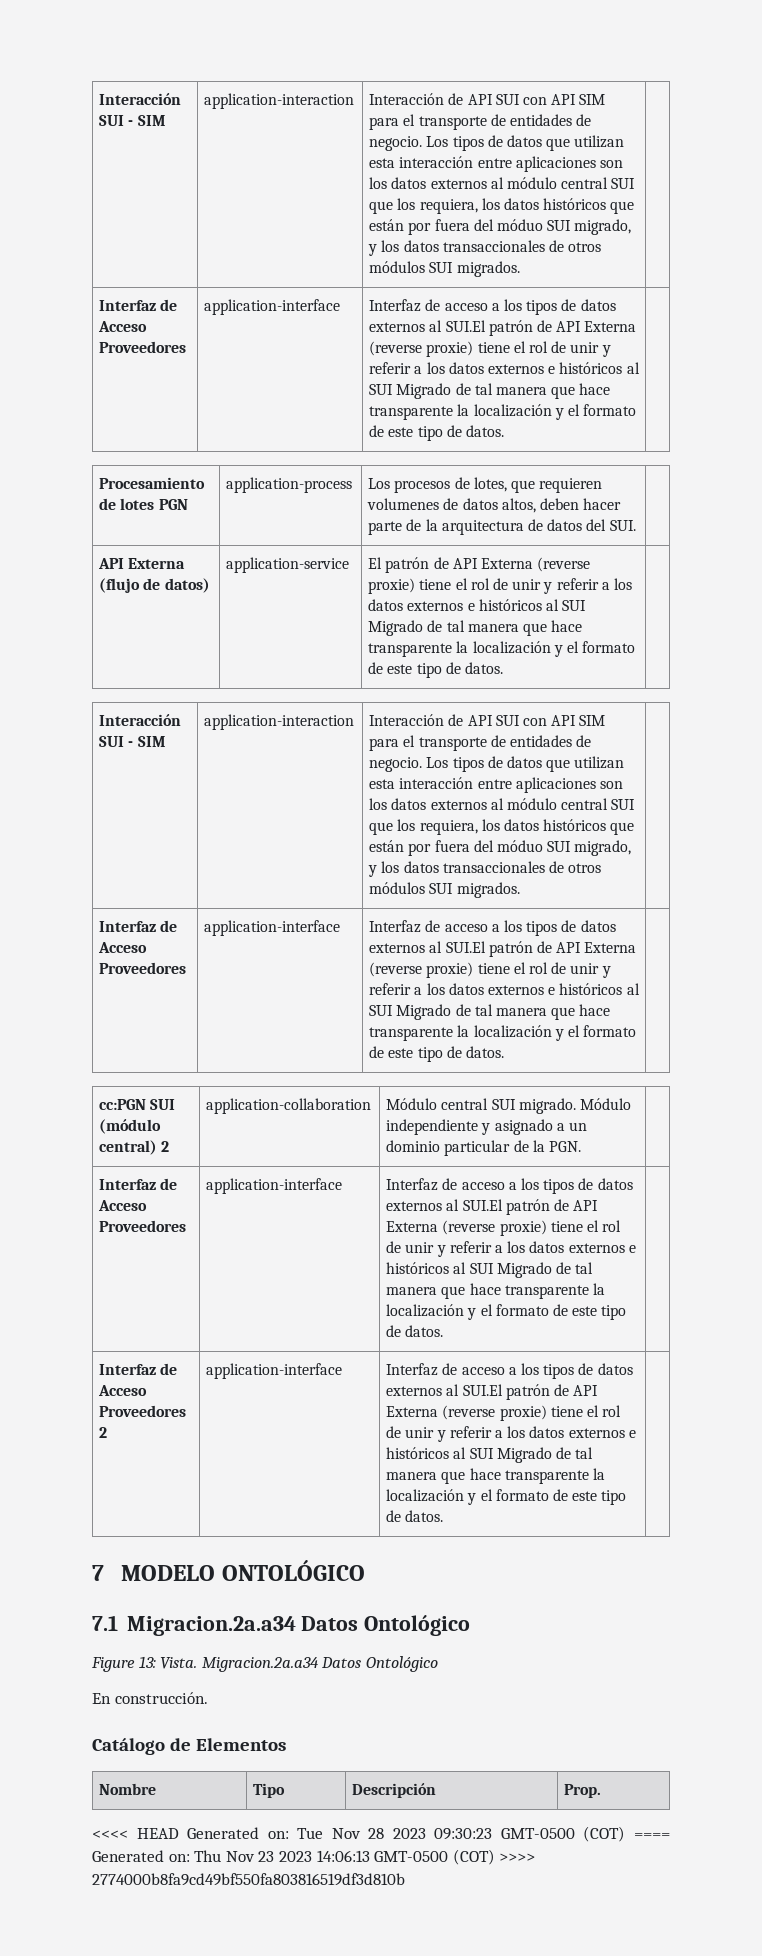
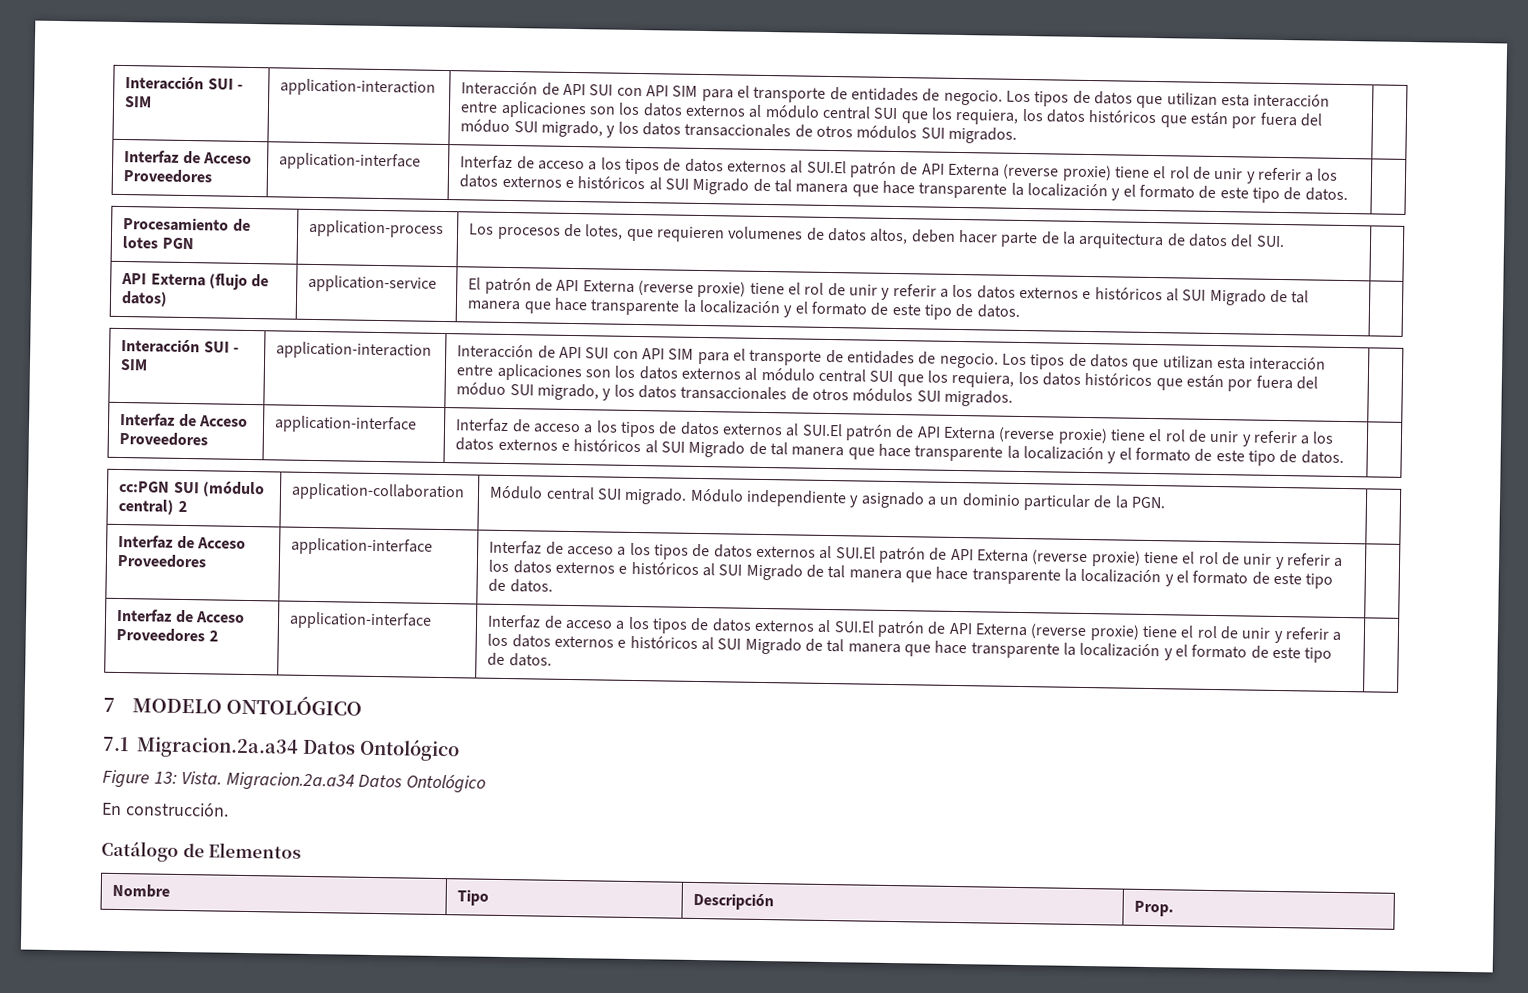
[92,1826,670,1842] [92,1849,536,1865] [92,1873,405,1886] // <<<< HEAD Generated on: Tue Nov 28 2023 09:30:23 GMT-0500 (COT) ==== Generated on: Thu Nov 23 2023 14:06:13 GMT-0500 (COT) >>>> 2774000b8fa9cd49bf550fa803816519df3d810b -> (1175, 908) none

